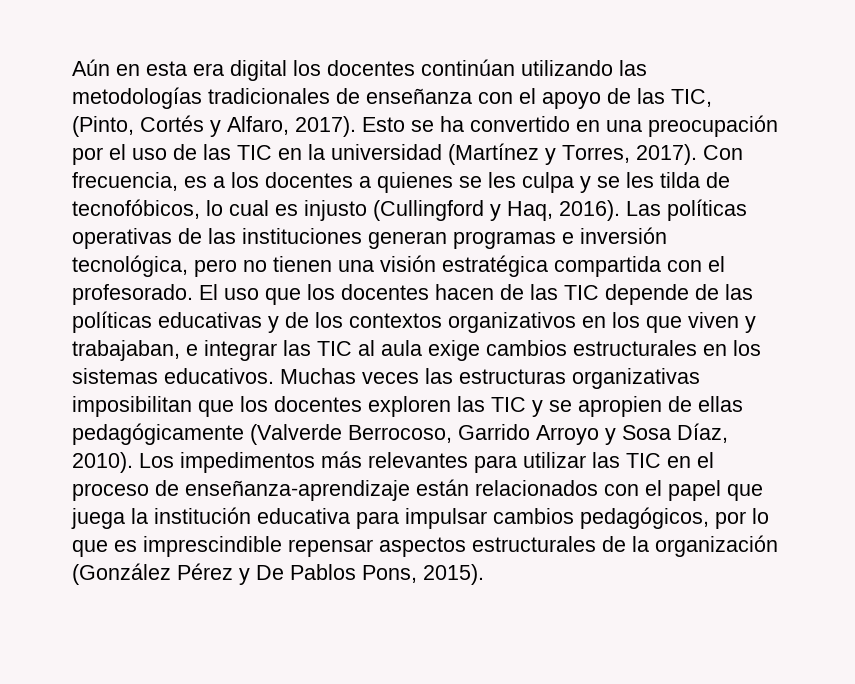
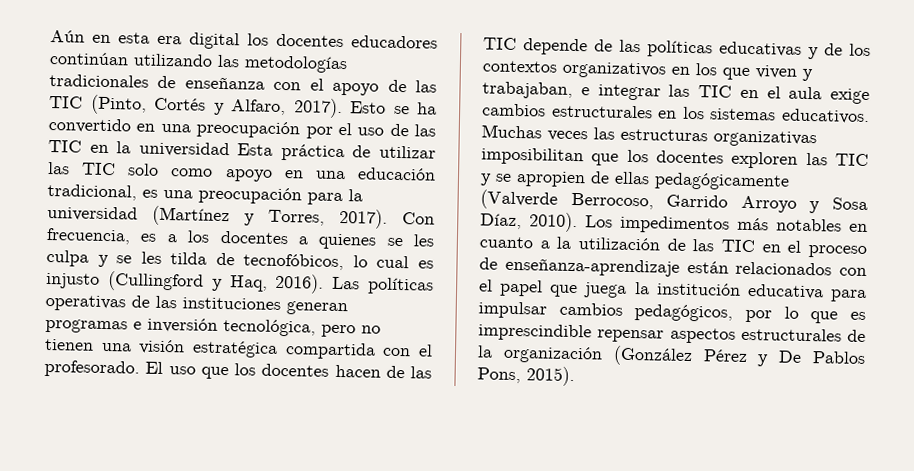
(415, 68) none -> [351,35,438,49] educadores
[671,89,712,107] TIC, -> [49,96,83,109] TIC
(442, 152) none -> [237,143,436,162] [47,161,436,182] [47,183,363,206] [47,205,138,222] Esta práctica de utilizar las TIC solo como apoyo en una educación tradicional, es una preocupación para la universidad
[358,340,375,356] al -> [739,86,781,99] en el
[368,452,586,473] relevantes para utilizar -> [776,218,868,233] [479,236,686,251] notables en cuanto a la utilización de

